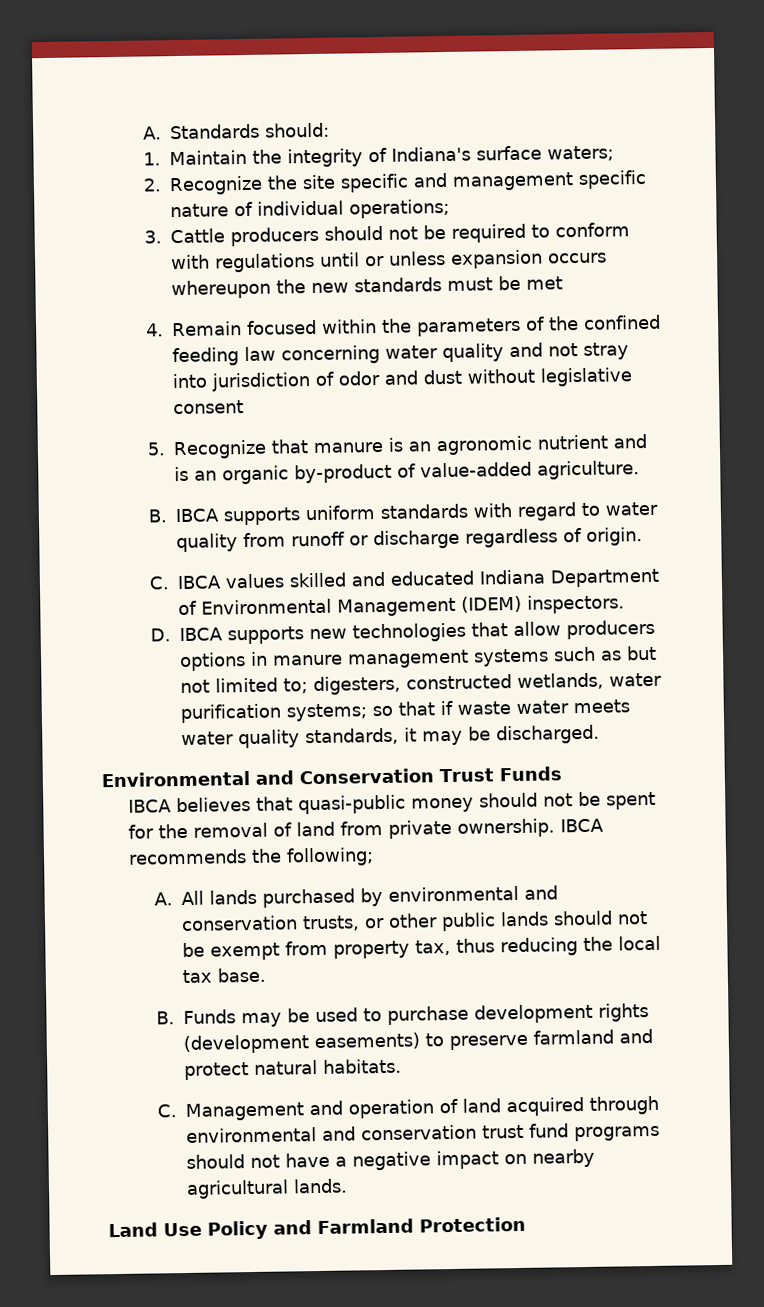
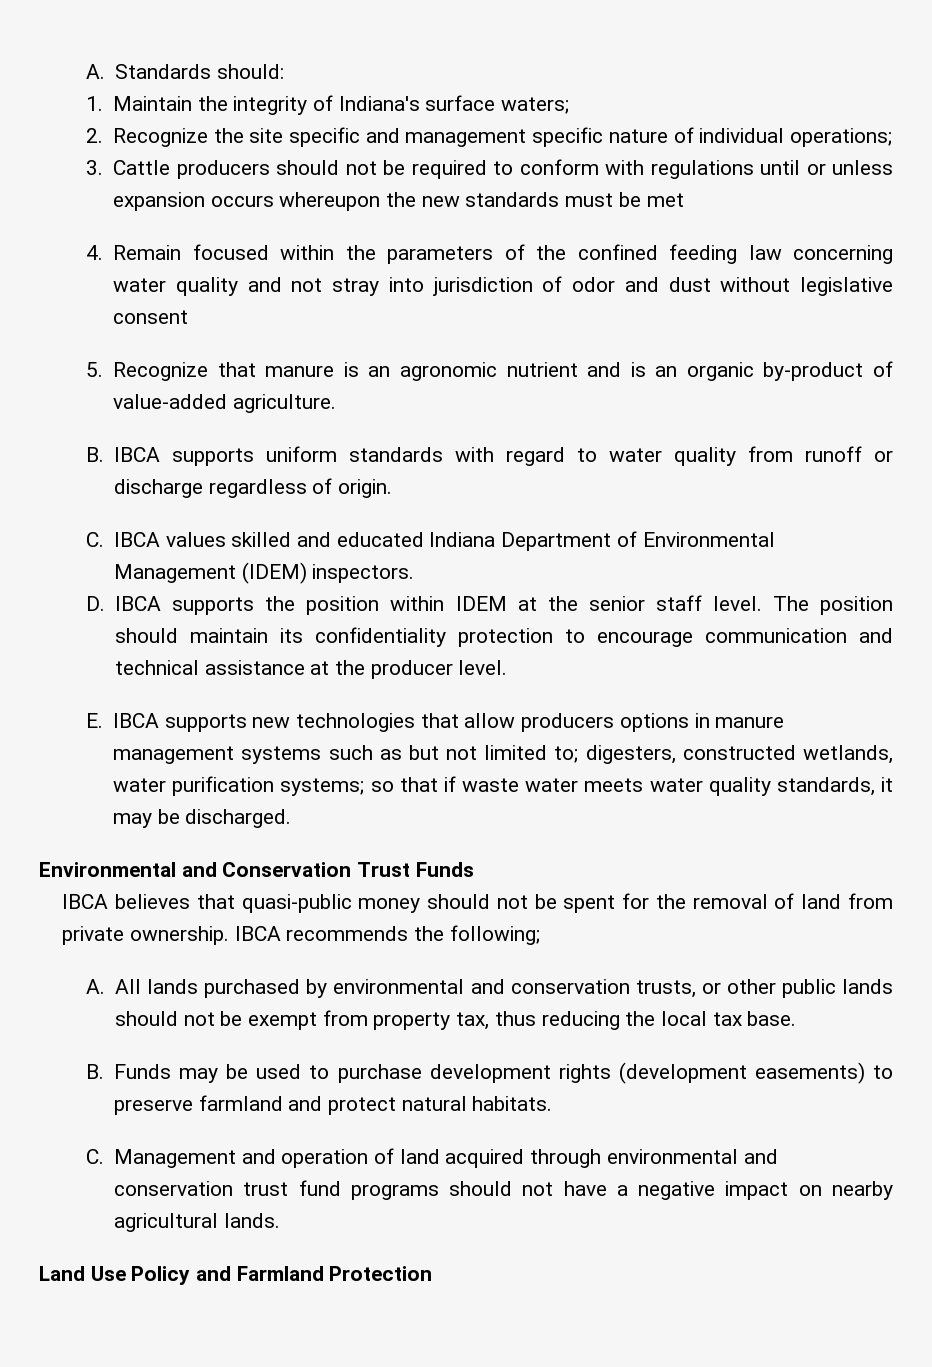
(305, 635) none -> [265,595,894,615] [115,627,893,647] [115,660,508,679] [85,713,247,732] the position within IDEM at the senior staff level. The position should maintain its confidentiality protection to encourage communication and technical assistance at the producer level. // E. IBCA supports

